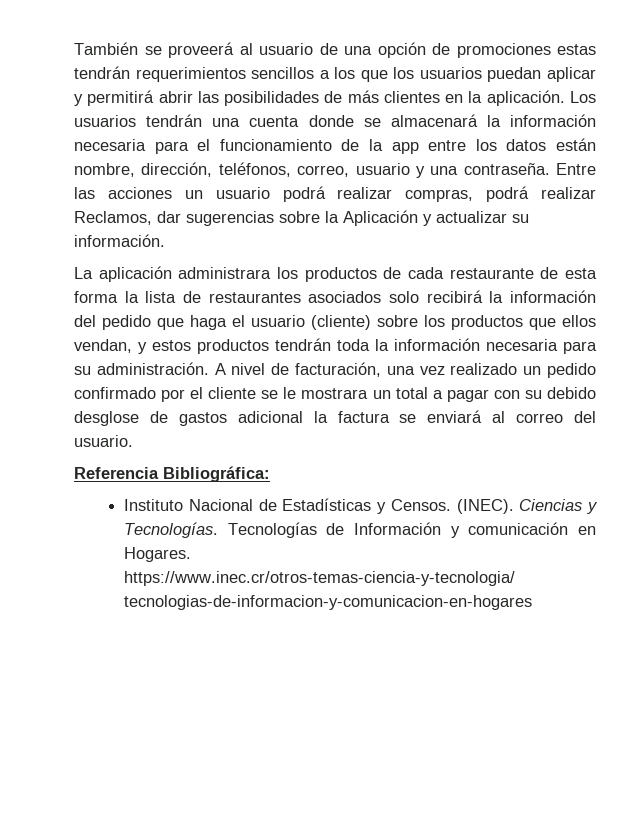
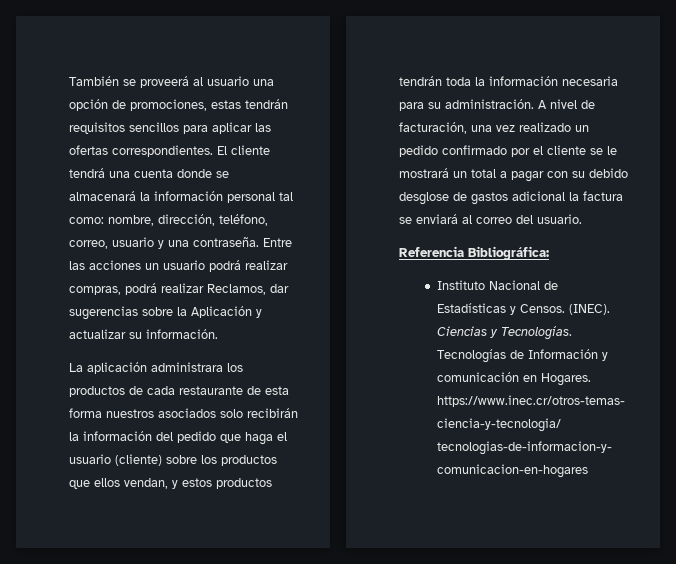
[319,43,338,55] de -> (249, 81) none
[456,43,551,58] promociones -> [130,99,207,111] promociones,
[135,67,596,82] [74,90,596,106] [74,114,203,127] requerimientos sencillos a los que los usuarios puedan aplicar y permitirá abrir las posibilidades de más clientes en la aplicación. Los usuarios tendrán -> [69,122,271,134] [69,145,270,157] [69,168,105,178] requisitos sencillos para aplicar las ofertas correspondientes. El cliente tendrá
[74,138,597,154] necesaria para el funcionamiento de la app entre los datos están -> [227,192,293,203] [69,217,104,224] personal tal como:
[218,162,291,177] teléfonos, -> [219,214,268,226] teléfono,
[124,291,301,303] la lista de restaurantes -> [106,409,154,418] nuestros
[426,290,483,303] recibirá -> [247,408,298,418] recibirán
[301,388,369,399] mostrara -> [399,168,449,178] mostrará

